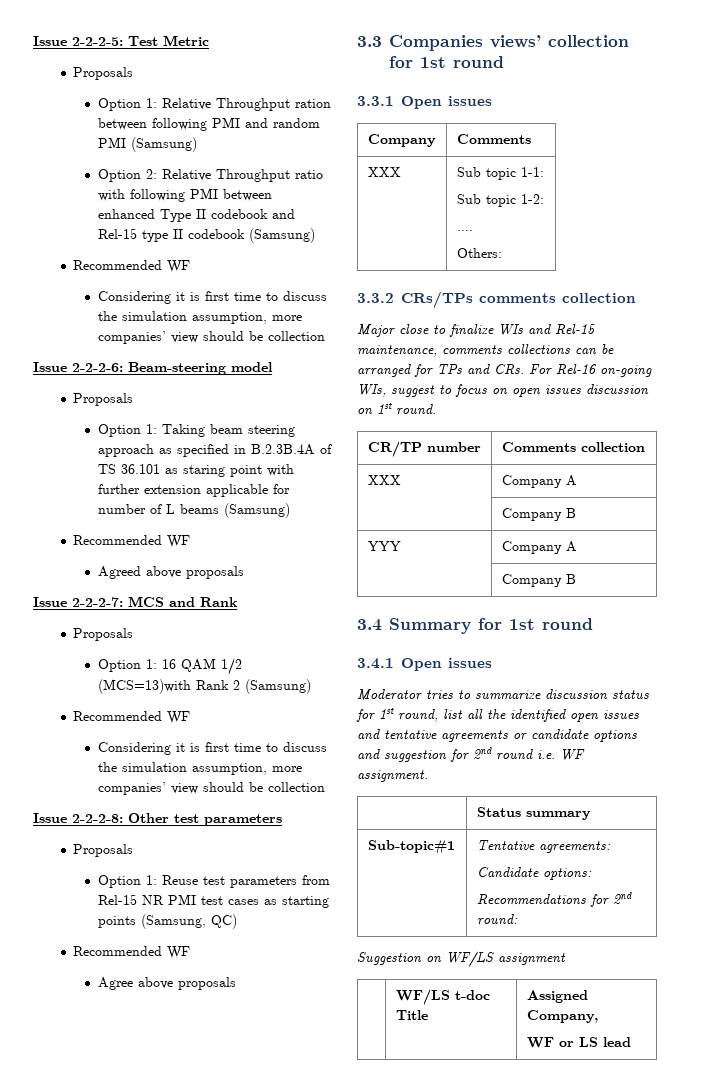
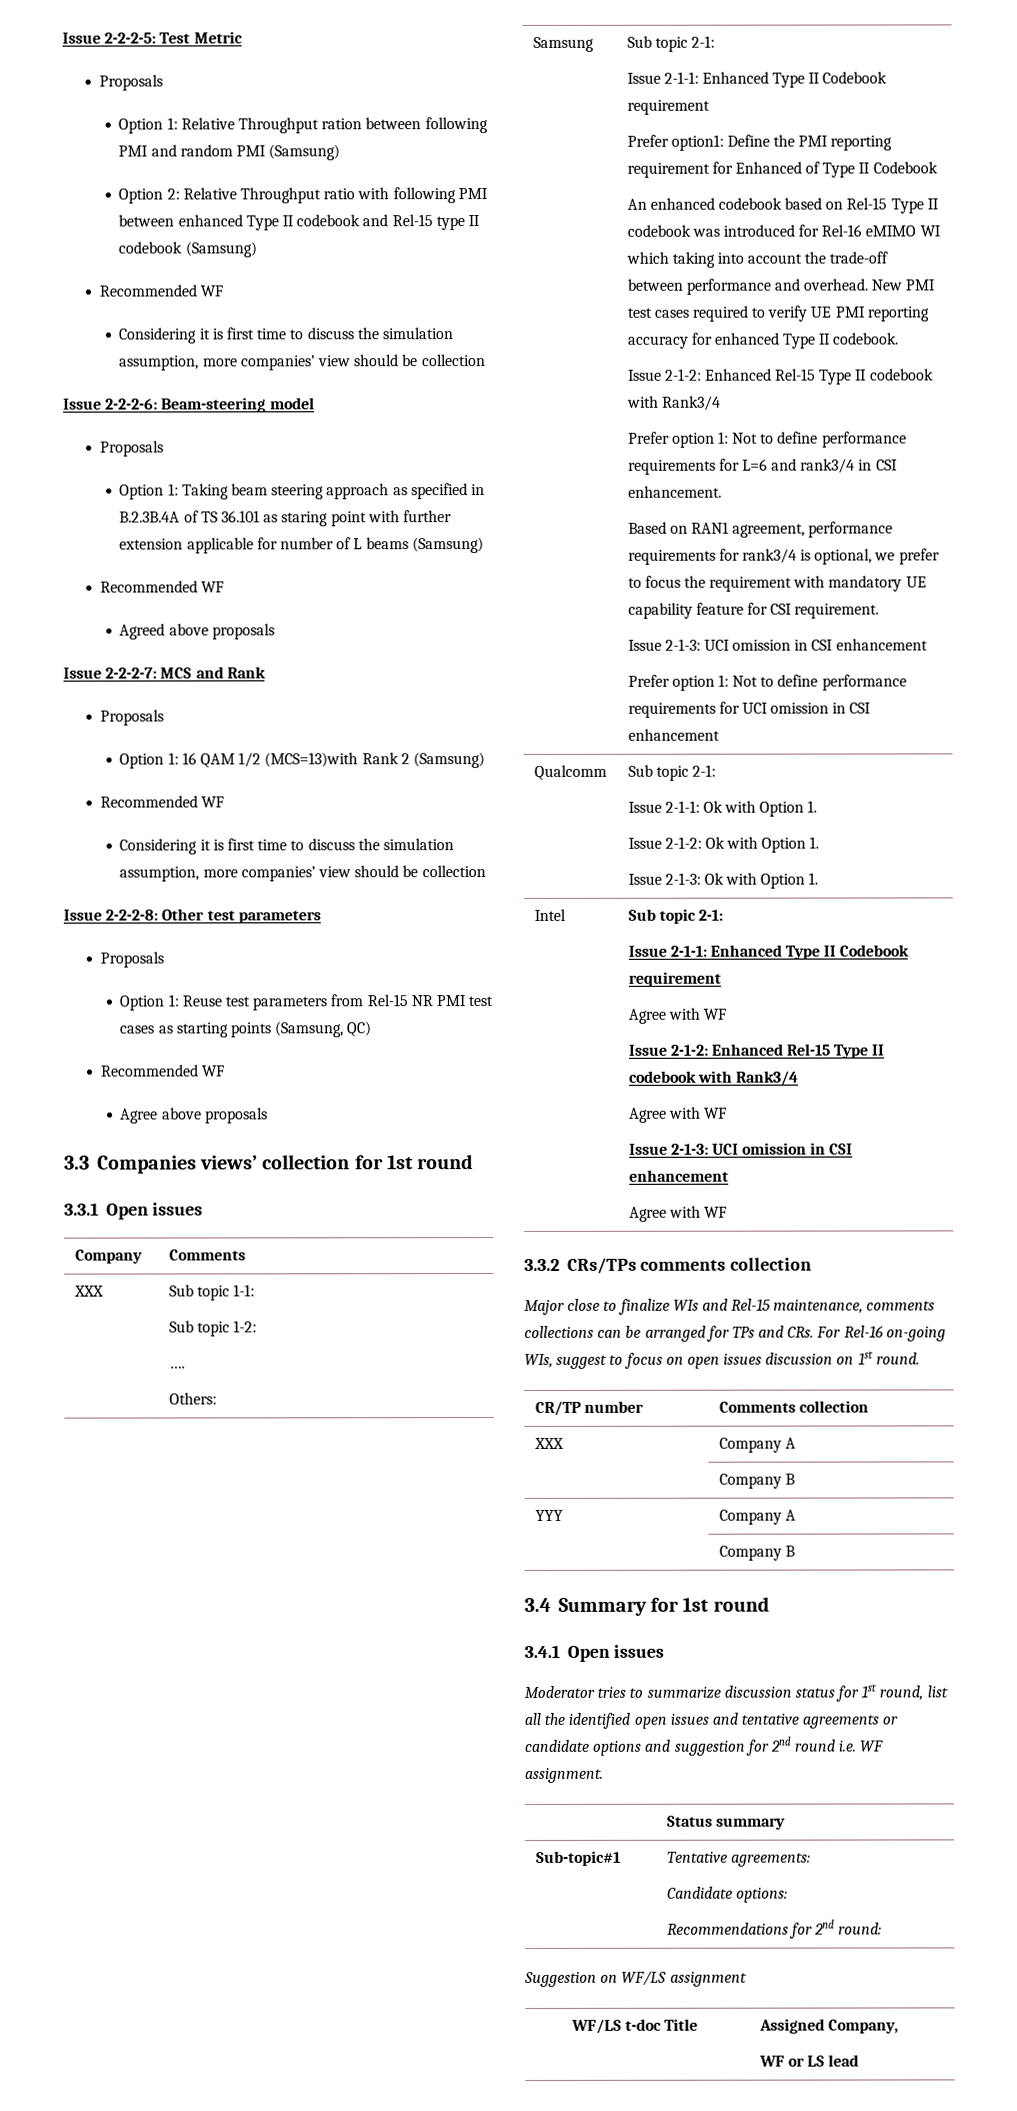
(502, 253) none -> [532,36,594,52] [626,35,715,52] [626,71,888,88] [626,99,710,115] [626,134,893,151] [626,161,938,178] [626,197,939,214] [626,224,941,237] [625,251,889,268] [626,278,936,295] [626,305,929,322] [626,332,900,349] [627,368,934,385] [626,395,721,411] [627,431,907,448] [627,458,898,475] [627,485,722,498] [627,521,894,538] [627,548,940,565] [627,575,927,592] [627,602,880,619] [627,638,928,651] [627,674,907,691] [627,701,872,718] [627,728,720,741] [533,764,607,780] [627,764,716,781] [627,800,818,817] [627,836,820,853] [627,872,819,889] [533,908,566,921] [627,908,723,924] [627,944,910,960] [627,971,721,987] [627,1007,726,1024] [627,1043,886,1059] [628,1070,799,1086] [628,1106,727,1123] [628,1142,854,1155] [628,1169,729,1182] [628,1205,727,1222] // Samsung | Sub topic 2-1: // Issue 2-1-1: Enhanced Type II Codebook requirement // Prefer option1: Define the PMI reporting requirement for Enhanced of Type II Codebook // An enhanced codebook based on Rel-15 Type II codebook was introduced for Rel-16 eMIMO WI which taking into account the trade-off between performance and overhead. New PMI test cases required to verify UE PMI reporting accuracy for enhanced Type II codebook. // Issue 2-1-2: Enhanced Rel-15 Type II codebook with Rank3/4 // Prefer option 1: Not to define performance requirements for L=6 and rank3/4 in CSI enhancement. // Based on RAN1 agreement, performance requirements for rank3/4 is optional, we prefer to focus the requirement with mandatory UE capability feature for CSI requirement. // Issue 2-1-3: UCI omission in CSI enhancement // Prefer option 1: Not to define performance requirements for UCI omission in CSI enhancement // Qualcomm | Sub topic 2-1: // Issue 2-1-1: Ok with Option 1. // Issue 2-1-2: Ok with Option 1. // Issue 2-1-3: Ok with Option 1. // Intel | Sub topic 2-1: // Issue 2-1-1: Enhanced Type II Codebook requirement // Agree with WF // Issue 2-1-2: Enhanced Rel-15 Type II codebook with Rank3/4 // Agree with WF // Issue 2-1-3: UCI omission in CSI enhancement // Agree with WF

